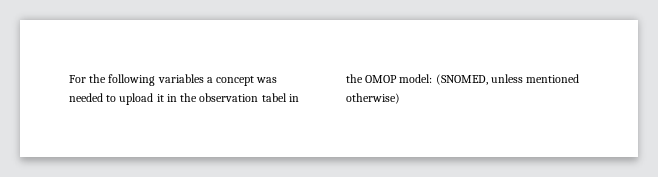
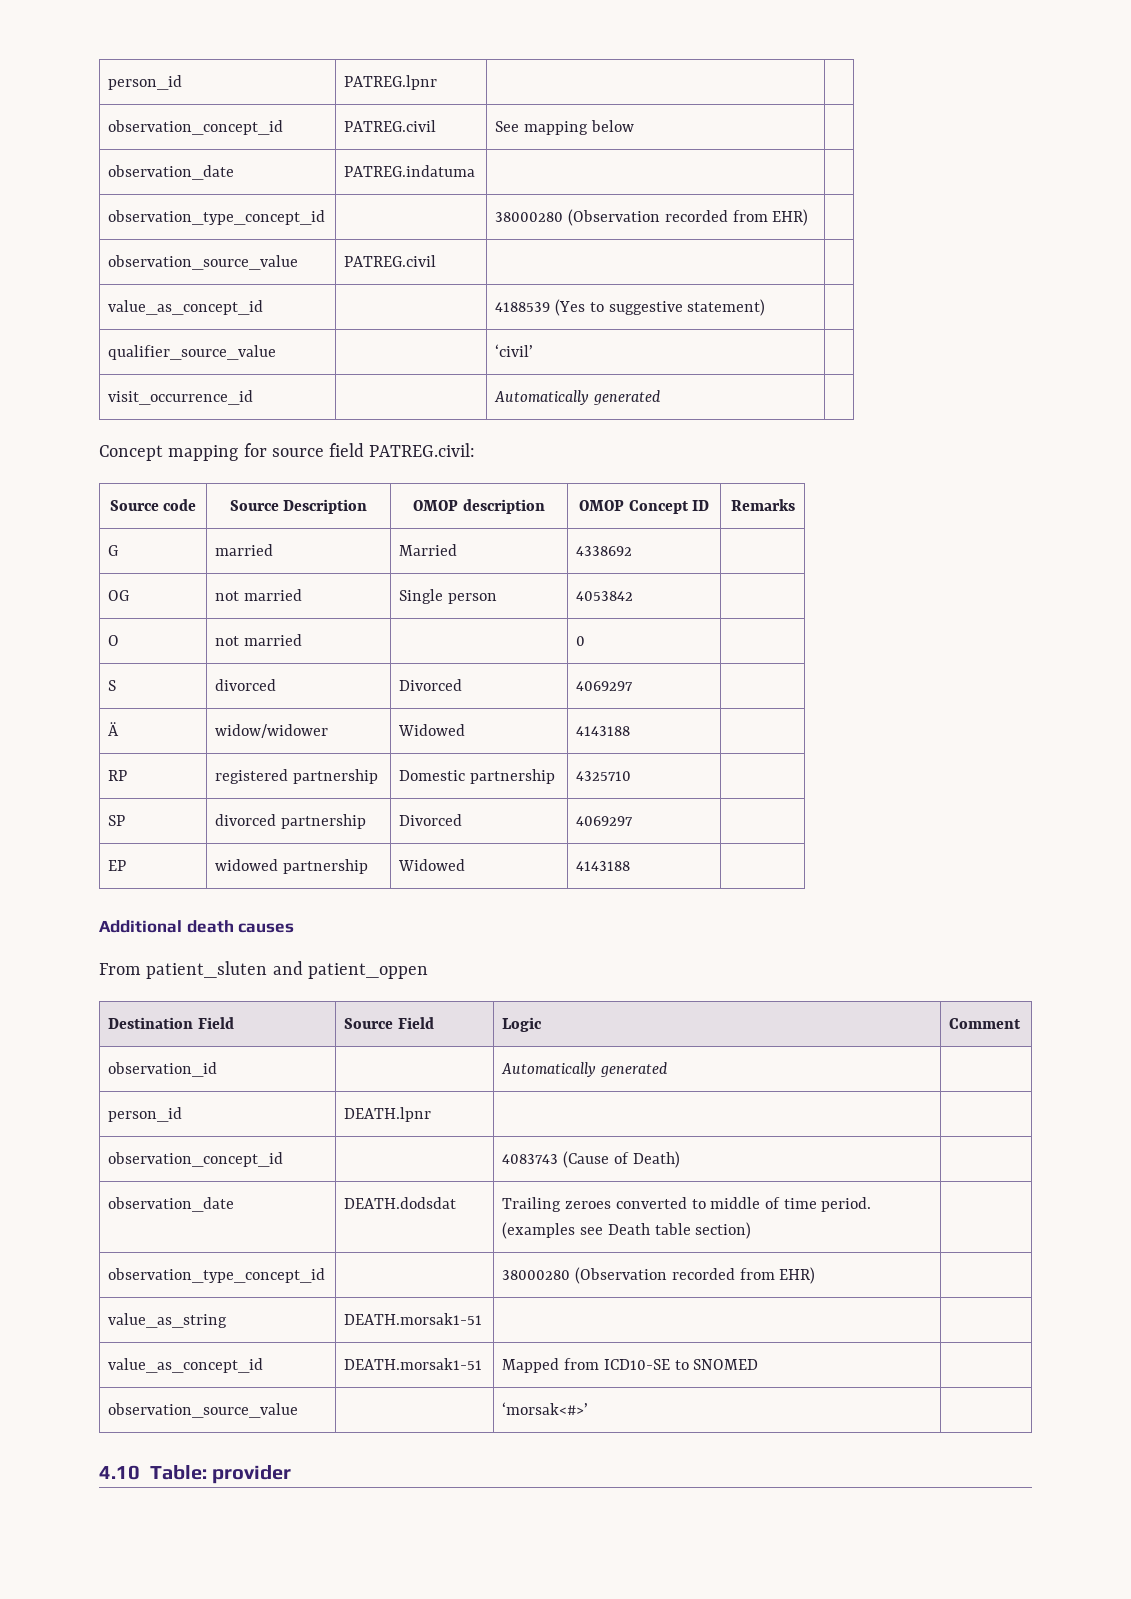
[69,74,278,86] [69,93,299,105] [346,74,580,85] [346,93,400,104] For the following variables a concept was needed to upload it in the observation tabel in the OMOP model: (SNOMED, unless mentioned otherwise) -> [108,75,183,90] [344,75,438,90] [108,120,284,135] [344,120,437,132] [495,120,634,135] [108,165,235,180] [344,165,476,177] [108,210,326,225] [495,209,809,226] [108,255,299,270] [344,255,437,267] [108,300,264,315] [495,299,766,316] [108,345,277,360] [495,344,534,357] [108,390,254,405] [494,390,662,405] [99,443,476,461] [109,499,197,511] [229,499,368,514] [413,499,545,514] [578,500,710,514] [730,499,795,511] [108,545,119,556] [215,544,274,556] [399,544,458,556] [576,546,633,556] [108,590,130,601] [215,589,303,601] [399,589,498,604] [576,591,634,601] [108,635,120,646] [215,634,303,646] [576,636,586,646] [108,680,117,691] [215,679,277,691] [399,679,463,691] [576,681,634,691] [108,722,120,736] [215,724,329,738] [398,724,466,736] [576,726,631,736] [108,770,128,781] [215,769,379,784] [399,769,556,784] [576,771,632,781] [108,815,126,826] [215,814,367,829] [399,814,463,826] [576,816,634,826] [108,860,127,871] [215,859,369,874] [398,859,466,871] [576,861,631,871] [99,920,295,933] [99,961,428,979] [108,1017,235,1029] [344,1017,435,1029] [502,1017,542,1032] [949,1018,1022,1029] [108,1062,218,1077] [501,1062,669,1077] [108,1107,183,1122] [344,1107,432,1122] [108,1152,284,1167] [502,1151,680,1168] [108,1197,235,1212] [344,1197,457,1209] [502,1197,872,1212] [502,1222,752,1239] [108,1268,326,1283] [502,1267,816,1284] [108,1313,228,1328] [344,1313,483,1325] [108,1358,264,1373] [344,1358,483,1370] [502,1358,759,1373] [108,1403,299,1418] [502,1402,589,1415] [99,1465,292,1484] person_id | PATREG.lpnr | | // observation_concept_id | PATREG.civil | See mapping below | // observation_date | PATREG.indatuma | | // observation_type_concept_id | | 38000280 (Observation recorded from EHR) | // observation_source_value | PATREG.civil | | // value_as_concept_id | | 4188539 (Yes to suggestive statement) | // qualifier_source_value | | ‘civil’ | // visit_occurrence_id | | Automatically generated | // Concept mapping for source field PATREG.civil: // Source code | Source Description | OMOP description | OMOP Concept ID | Remarks // G | married | Married | 4338692 | // OG | not married | Single person | 4053842 | // O | not married | | 0 | // S | divorced | Divorced | 4069297 | // Ä | widow/widower | Widowed | 4143188 | // RP | registered partnership | Domestic partnership | 4325710 | // SP | divorced partnership | Divorced | 4069297 | // EP | widowed partnership | Widowed | 4143188 | // Additional death causes // From patient_sluten and patient_oppen // Destination Field | Source Field | Logic | Comment // observation_id | | Automatically generated | // person_id | DEATH.lpnr | | // observation_concept_id | | 4083743 (Cause of Death) | // observation_date | DEATH.dodsdat | Trailing zeroes converted to middle of time period. (examples see Death table section) | // observation_type_concept_id | | 38000280 (Observation recorded from EHR) | // value_as_string | DEATH.morsak1-51 | | // value_as_concept_id | DEATH.morsak1-51 | Mapped from ICD10-SE to SNOMED | // observation_source_value | | ‘morsak<#>’ | // 4.10 Table: provider

